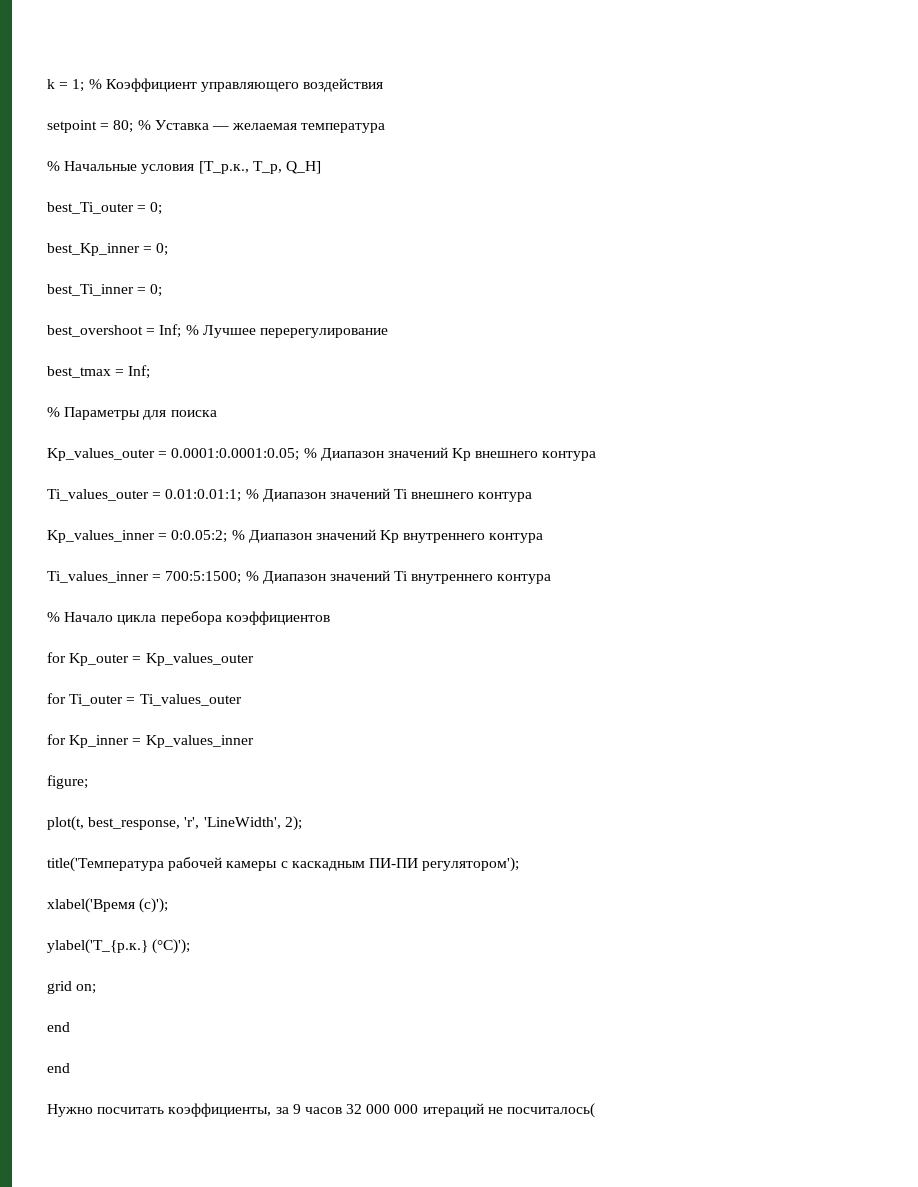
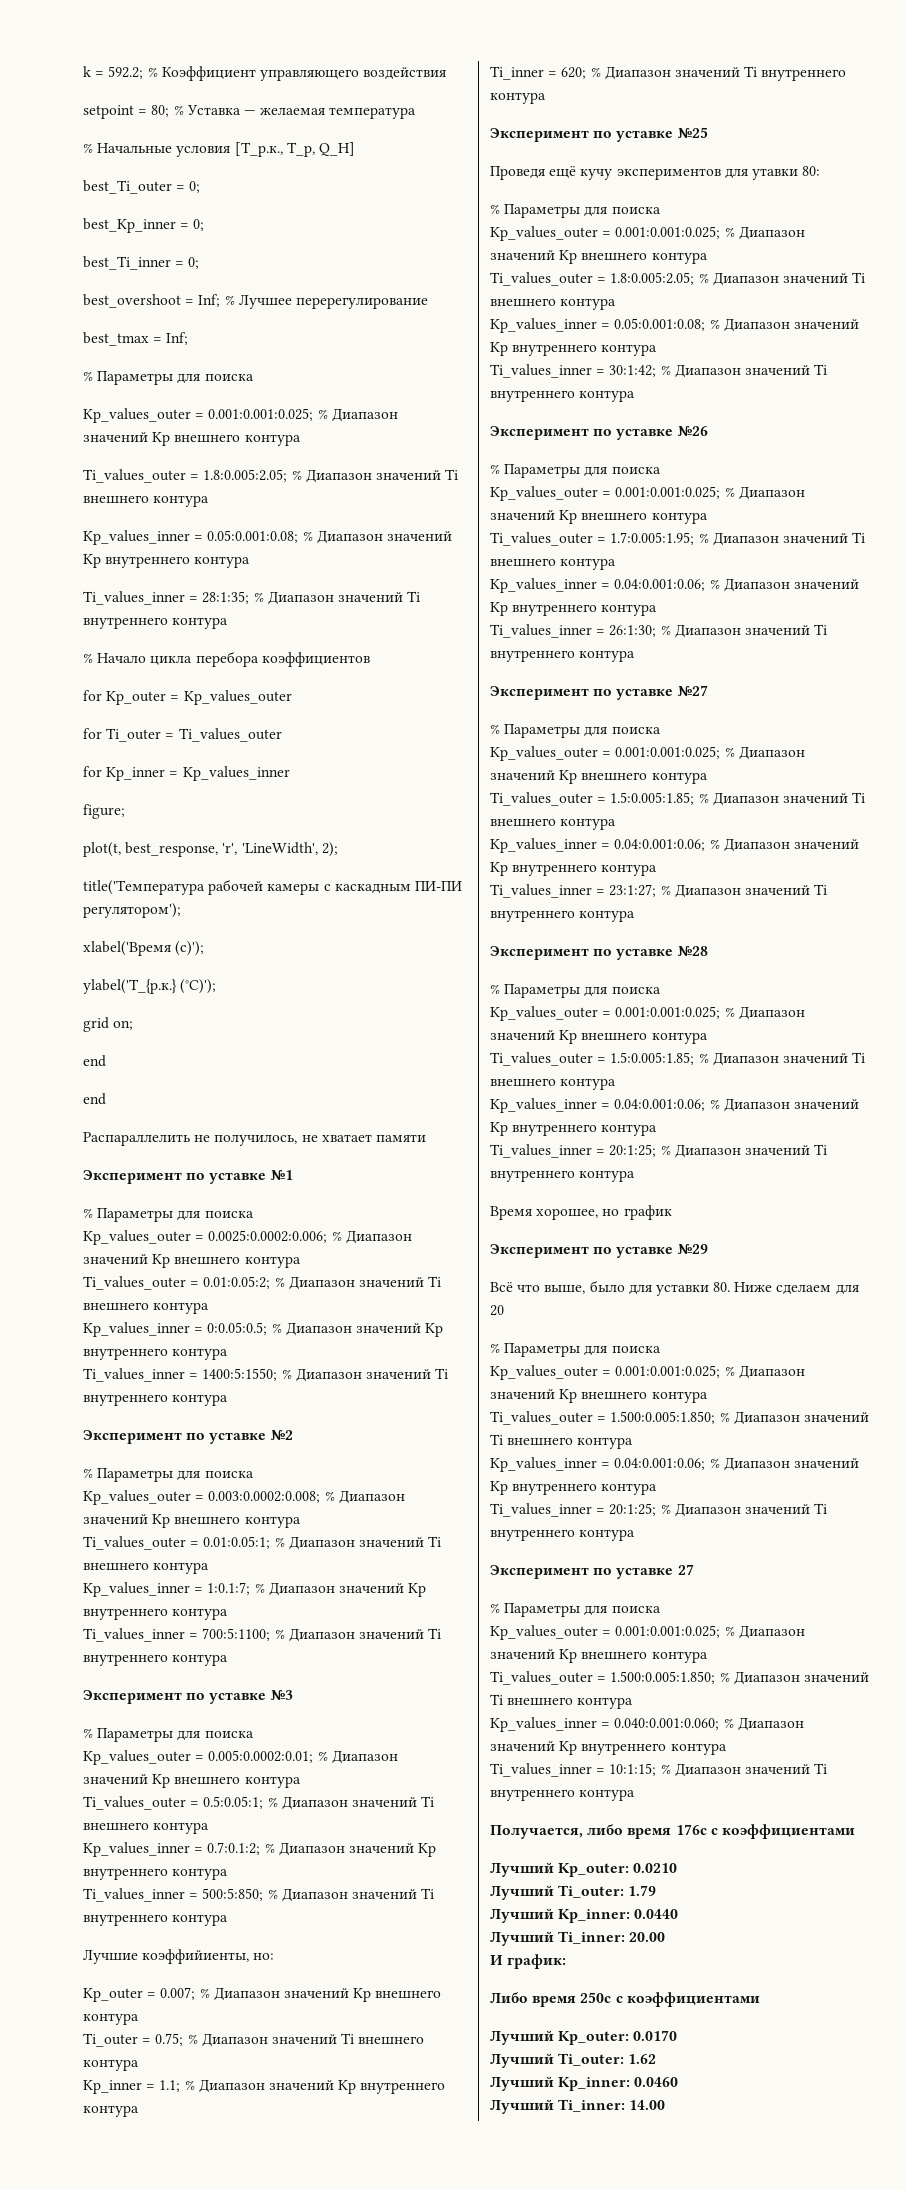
[72,79,85,92] 1; -> [108,66,144,79] 592.2;
[171,447,597,461] [47,488,533,502] [47,529,544,543] [47,571,242,584] 0.0001:0.0001:0.05; % Диапазон значений Kp внешнего контура // Ti_values_outer = 0.01:0.01:1; % Диапазон значений Ti внешнего контура // Kp_values_inner = 0:0.05:2; % Диапазон значений Kp внутреннего контура // Ti_values_inner = 700:5:1500; -> [208,408,398,422] [83,432,301,446] [83,469,459,483] [83,495,210,507] [83,530,452,545] [83,554,251,568] [83,591,250,605] 0.001:0.001:0.025; % Диапазон значений Kp внешнего контура // Ti_values_outer = 1.8:0.005:2.05; % Диапазон значений Ti внешнего контура // Kp_values_inner = 0.05:0.001:0.08; % Диапазон значений Kp внутреннего контура // Ti_values_inner = 28:1:35;
[47,1103,596,1118] Нужно посчитать коэффициенты, за 9 часов 32 000 000 итераций не посчиталось( -> [83,1132,426,1146] [83,1170,293,1184] [83,1208,254,1222] [83,1230,412,1245] [83,1254,301,1268] [83,1276,442,1290] [83,1302,210,1314] [83,1322,444,1337] [83,1348,229,1360] [83,1368,449,1382] [83,1394,229,1406] [83,1430,293,1444] [83,1468,254,1482] [83,1490,405,1505] [83,1514,301,1528] [83,1536,442,1550] [83,1562,210,1574] [83,1582,427,1597] [83,1608,229,1620] [83,1628,442,1642] [83,1654,229,1666] [83,1690,293,1704] [83,1728,254,1742] [83,1750,398,1765] [83,1774,301,1788] [83,1796,435,1810] [83,1822,210,1834] [83,1842,437,1857] [83,1868,229,1880] [83,1888,435,1902] [83,1914,229,1926] [83,1949,275,1964] [83,1987,442,2002] [83,2013,139,2025] [83,2033,425,2047] [83,2059,139,2071] [83,2079,446,2094] [83,2105,139,2117] [490,66,847,81] [490,92,546,104] [490,127,708,142] [490,166,821,180] [490,204,661,218] [490,226,805,241] [490,250,708,264] [490,272,866,286] [490,298,617,310] [490,318,859,333] [490,342,658,356] [490,364,828,378] [490,390,636,402] [490,426,708,440] [490,464,661,478] [490,486,805,501] [490,510,708,524] [490,532,866,546] [490,558,617,570] [490,578,859,593] [490,602,658,616] [490,624,828,638] [490,650,636,662] [490,685,708,700] [490,724,661,738] [490,746,805,761] [490,770,708,784] [490,792,866,806] [490,818,617,830] [490,838,859,853] [490,862,658,876] [490,884,828,898] [490,910,636,922] [490,946,708,960] [490,984,661,998] [490,1006,805,1021] [490,1030,708,1044] [490,1052,866,1066] [490,1078,617,1090] [490,1098,859,1113] [490,1122,658,1136] [490,1144,828,1158] [490,1170,636,1182] [490,1205,672,1220] [490,1244,708,1258] [490,1280,859,1296] [490,1305,504,1316] [490,1343,661,1357] [490,1365,805,1380] [490,1389,708,1403] [490,1411,869,1425] [490,1434,634,1449] [490,1457,859,1472] [490,1481,658,1495] [490,1503,828,1517] [490,1529,636,1541] [490,1564,694,1579] [490,1603,661,1617] [490,1625,805,1640] [490,1649,708,1663] [490,1671,869,1685] [490,1694,634,1709] [490,1717,804,1732] [490,1741,727,1755] [490,1763,828,1777] [490,1789,636,1801] [490,1824,855,1839] [490,1862,678,1877] [490,1885,657,1900] [490,1908,679,1923] [490,1931,666,1946] [490,1954,567,1969] [490,1992,760,2007] [490,2030,678,2045] [490,2053,657,2068] [490,2076,679,2091] [490,2099,666,2114] Распараллелить не получилось, не хватает памяти // Эксперимент по уставке №1 // % Параметры для поиска // Kp_values_outer = 0.0025:0.0002:0.006; % Диапазон значений Kp внешнего контура // Ti_values_outer = 0.01:0.05:2; % Диапазон значений Ti внешнего контура // Kp_values_inner = 0:0.05:0.5; % Диапазон значений Kp внутреннего контура // Ti_values_inner = 1400:5:1550; % Диапазон значений Ti внутреннего контура // Эксперимент по уставке №2 // % Параметры для поиска // Kp_values_outer = 0.003:0.0002:0.008; % Диапазон значений Kp внешнего контура // Ti_values_outer = 0.01:0.05:1; % Диапазон значений Ti внешнего контура // Kp_values_inner = 1:0.1:7; % Диапазон значений Kp внутреннего контура // Ti_values_inner = 700:5:1100; % Диапазон значений Ti внутреннего контура // Эксперимент по уставке №3 // % Параметры для поиска // Kp_values_outer = 0.005:0.0002:0.01; % Диапазон значений Kp внешнего контура // Ti_values_outer = 0.5:0.05:1; % Диапазон значений Ti внешнего контура // Kp_values_inner = 0.7:0.1:2; % Диапазон значений Kp внутреннего контура // Ti_values_inner = 500:5:850; % Диапазон значений Ti внутреннего контура // Лучшие коэффийиенты, но: // Kp_outer = 0.007; % Диапазон значений Kp внешнего контура // Ti_outer = 0.75; % Диапазон значений Ti внешнего контура // Kp_inner = 1.1; % Диапазон значений Kp внутреннего контура // Ti_inner = 620; % Диапазон значений Ti внутреннего контура // Эксперимент по уставке №25 // Проведя ещё кучу экспериментов для утавки 80: // % Параметры для поиска // Kp_values_outer = 0.001:0.001:0.025; % Диапазон значений Kp внешнего контура // Ti_values_outer = 1.8:0.005:2.05; % Диапазон значений Ti внешнего контура // Kp_values_inner = 0.05:0.001:0.08; % Диапазон значений Kp внутреннего контура // Ti_values_inner = 30:1:42; % Диапазон значений Ti внутреннего контура // Эксперимент по уставке №26 // % Параметры для поиска // Kp_values_outer = 0.001:0.001:0.025; % Диапазон значений Kp внешнего контура // Ti_values_outer = 1.7:0.005:1.95; % Диапазон значений Ti внешнего контура // Kp_values_inner = 0.04:0.001:0.06; % Диапазон значений Kp внутреннего контура // Ti_values_inner = 26:1:30; % Диапазон значений Ti внутреннего контура // Эксперимент по уставке №27 // % Параметры для поиска // Kp_values_outer = 0.001:0.001:0.025; % Диапазон значений Kp внешнего контура // Ti_values_outer = 1.5:0.005:1.85; % Диапазон значений Ti внешнего контура // Kp_values_inner = 0.04:0.001:0.06; % Диапазон значений Kp внутреннего контура // Ti_values_inner = 23:1:27; % Диапазон значений Ti внутреннего контура // Эксперимент по уставке №28 // % Параметры для поиска // Kp_values_outer = 0.001:0.001:0.025; % Диапазон значений Kp внешнего контура // Ti_values_outer = 1.5:0.005:1.85; % Диапазон значений Ti внешнего контура // Kp_values_inner = 0.04:0.001:0.06; % Диапазон значений Kp внутреннего контура // Ti_values_inner = 20:1:25; % Диапазон значений Ti внутреннего контура // Время хорошее, но график // Эксперимент по уставке №29 // Всё что выше, было для уставки 80. Ниже сделаем для 20 // % Параметры для поиска // Kp_values_outer = 0.001:0.001:0.025; % Диапазон значений Kp внешнего контура // Ti_values_outer = 1.500:0.005:1.850; % Диапазон значений Ti внешнего контура // Kp_values_inner = 0.04:0.001:0.06; % Диапазон значений Kp внутреннего контура // Ti_values_inner = 20:1:25; % Диапазон значений Ti внутреннего контура // Эксперимент по уставке 27 // % Параметры для поиска // Kp_values_outer = 0.001:0.001:0.025; % Диапазон значений Kp внешнего контура // Ti_values_outer = 1.500:0.005:1.850; % Диапазон значений Ti внешнего контура // Kp_values_inner = 0.040:0.001:0.060; % Диапазон значений Kp внутреннего контура // Ti_values_inner = 10:1:15; % Диапазон значений Ti внутреннего контура // Получается, либо время 176с с коэффициентами // Лучший Kp_outer: 0.0210 // Лучший Ti_outer: 1.79 // Лучший Kp_inner: 0.0440 // Лучший Ti_inner: 20.00 // И график: // Либо время 250с с коэффициентами // Лучший Kp_outer: 0.0170 // Лучший Ti_outer: 1.62 // Лучший Kp_inner: 0.0460 // Лучший Ti_inner: 14.00

